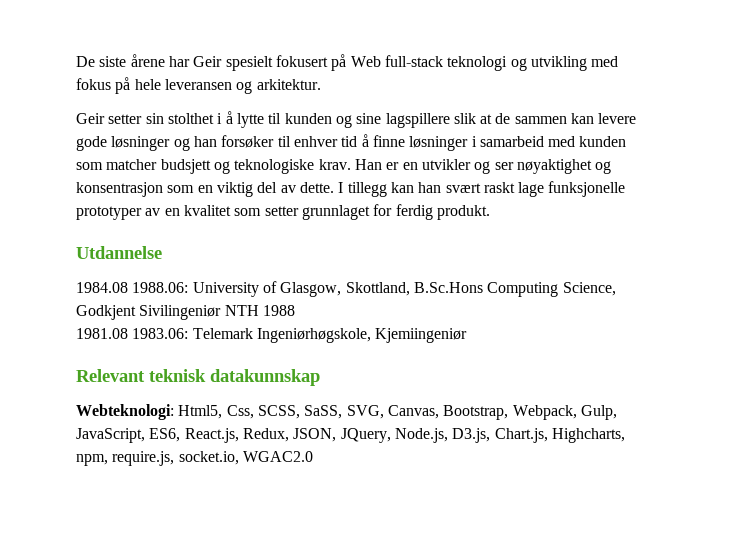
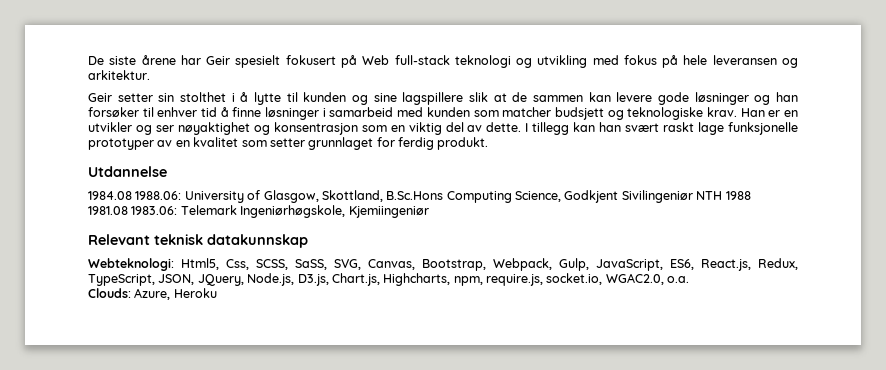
(289, 435) none -> [88,274,155,286] TypeScript,
[242,451,313,462] WGAC2.0 -> [605,273,690,285] [88,288,217,300] WGAC2.0, o.a. // Clouds: Azure, Heroku

